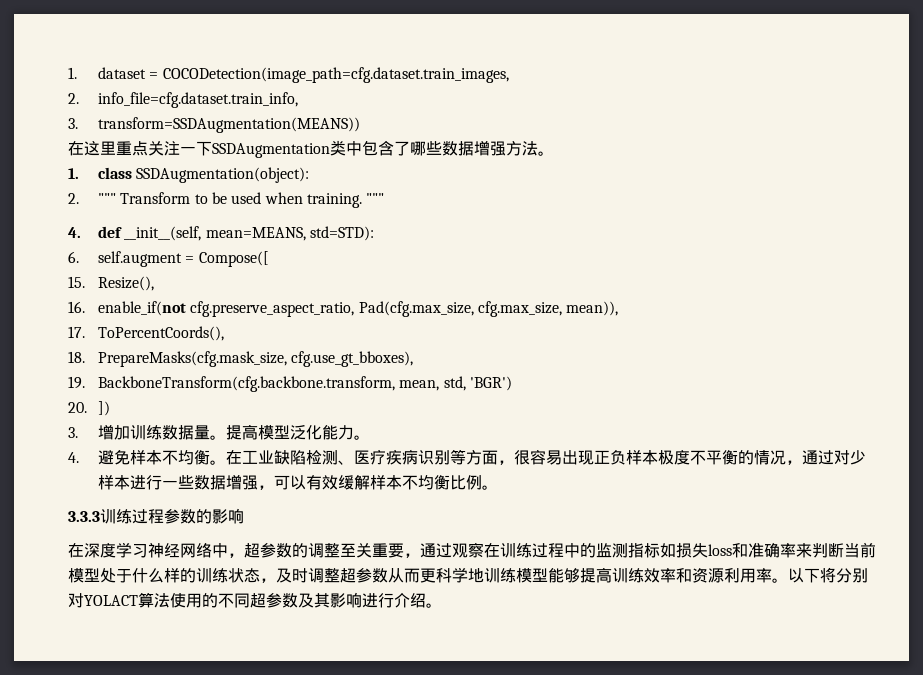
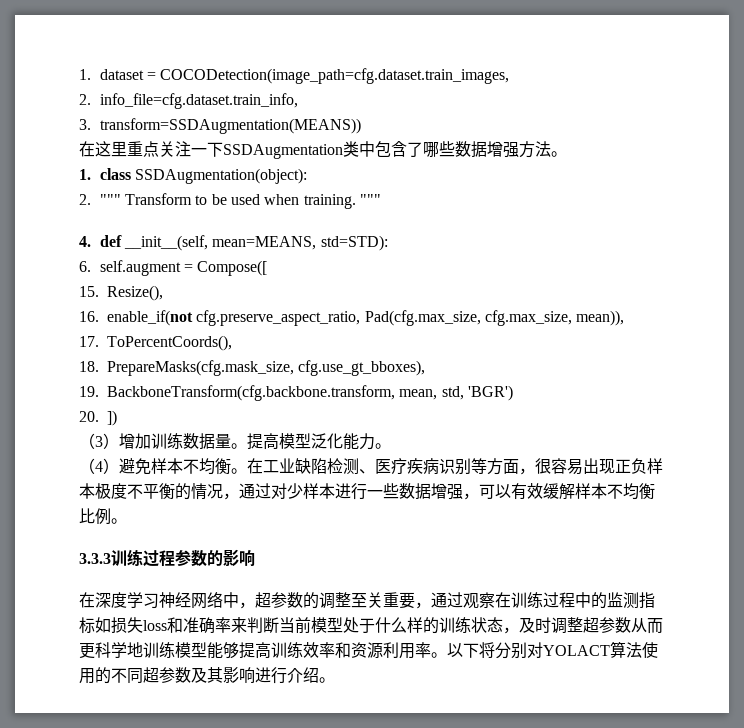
[68,427,78,438] 3. -> [79,433,119,449] （3）
[68,452,79,463] 4. -> [79,458,119,474] （4）

